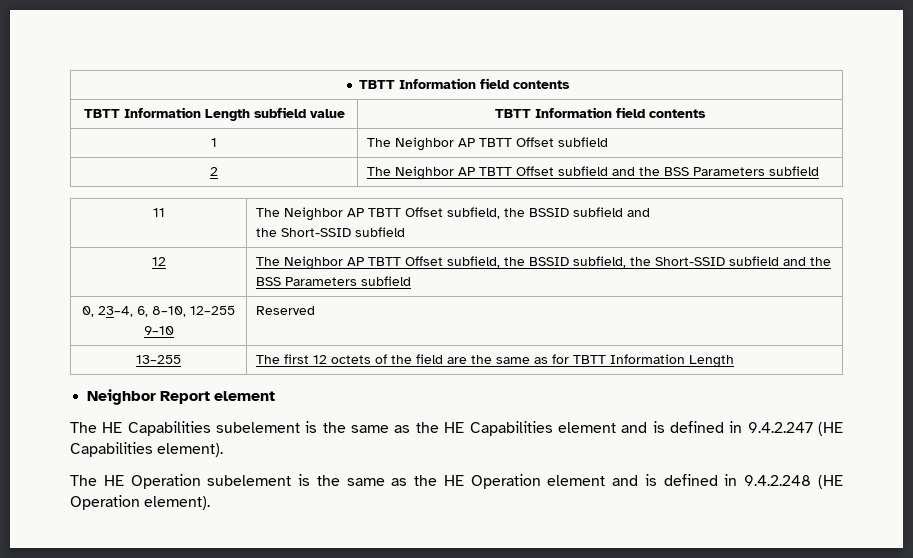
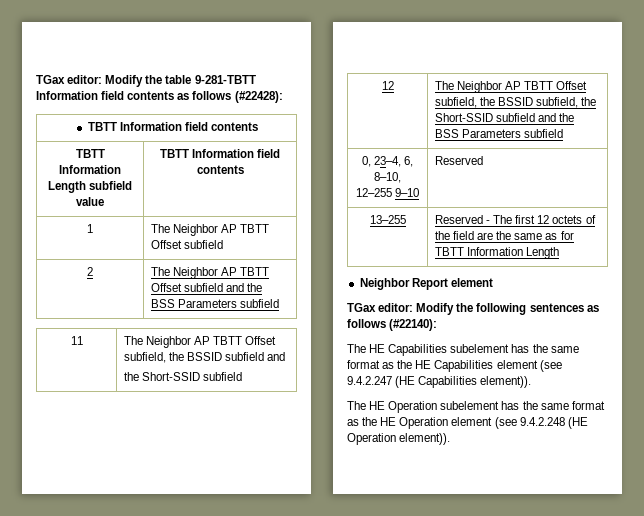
(359, 84) none -> [36,75,256,87] [36,91,283,103] TGax editor: Modify the table 9-281-TBTT Information field contents as follows (#22428): //
(181, 359) none -> [434,215,491,224] Reserved -
(276, 396) none -> [347,303,599,315] [347,319,438,331] // TGax editor: Modify the following sentences as follows (#22140):
[305,421,390,433] is the same -> [511,344,579,353] [347,360,380,369] has the same format
[621,421,743,433] and is defined in -> [539,360,562,372] (see
[157,443,224,457] element). -> [480,376,532,388] element)).
[298,474,385,486] is the same -> [501,401,605,410] has the same format
[612,474,738,486] and is defined in -> [494,417,517,429] (see
[144,496,211,510] element). -> [399,433,451,445] element)).

